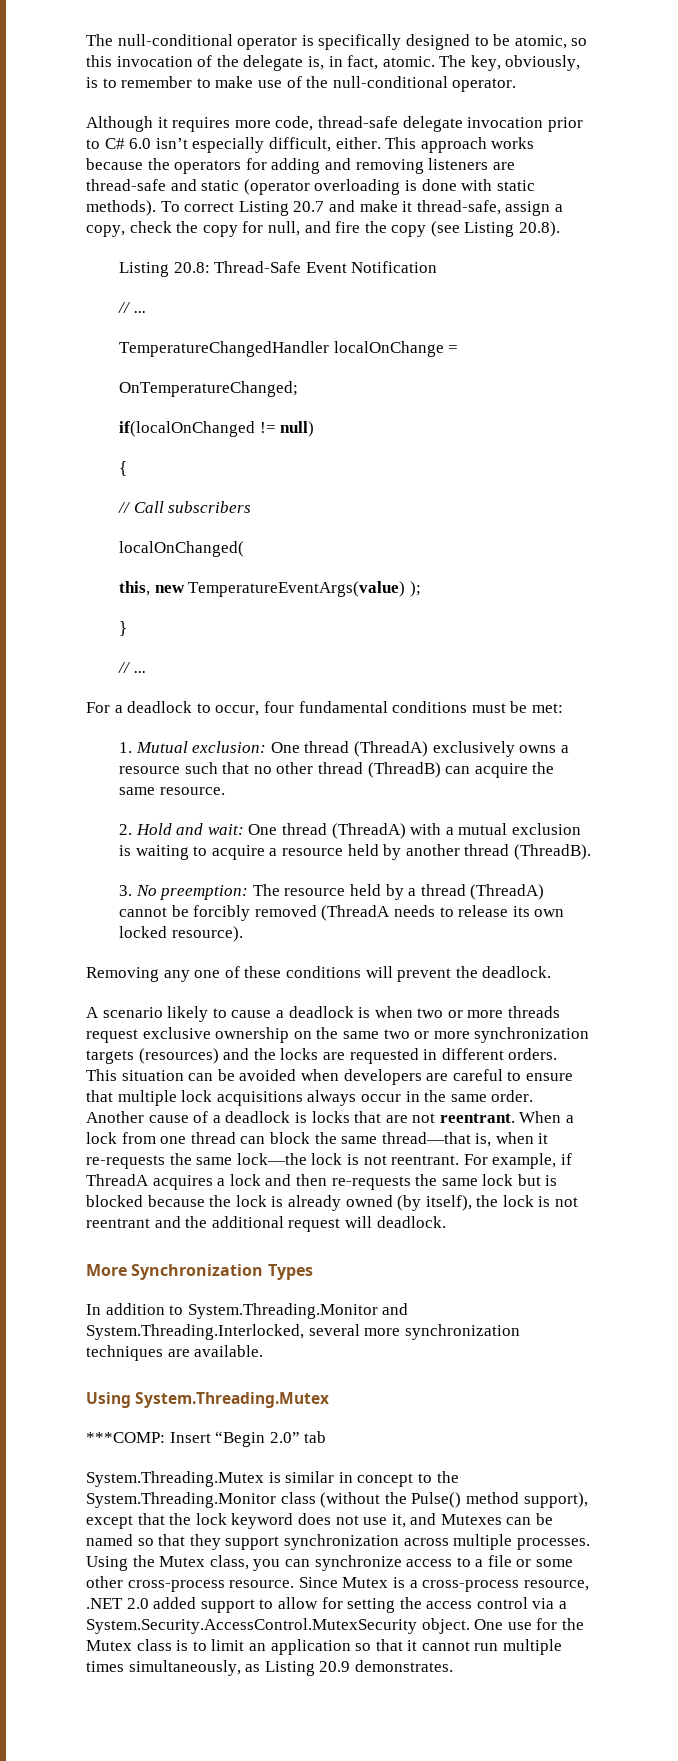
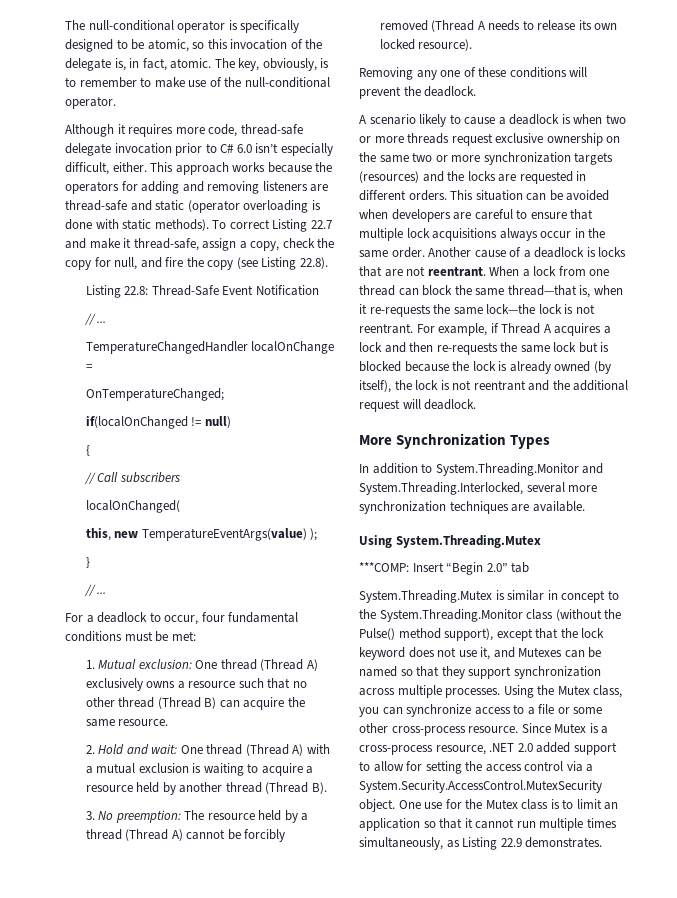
[293,201,325,212] 20.7 -> [310,220,332,229] 22.7
[519,221,561,237] [119,262,210,277] 20.8). // Listing 20.8: -> [299,257,328,269] [85,285,149,298] 22.8). // Listing 22.8:
[354,741,429,757] (ThreadA) -> [260,659,318,671] (Thread A)
[367,762,441,778] (ThreadB) -> [157,697,217,709] (Thread B)
[331,823,406,839] (ThreadA) -> [245,744,304,756] (Thread A)
[513,844,591,860] (ThreadB). -> [265,782,327,794] (Thread B).
[470,884,545,900] (ThreadA) -> [125,829,183,841] (Thread A)
[321,905,391,921] (ThreadA -> [431,20,486,32] (Thread A
[86,1174,149,1186] ThreadA -> [501,323,552,334] Thread A
[319,1661,351,1672] 20.9 -> [500,838,522,847] 22.9

